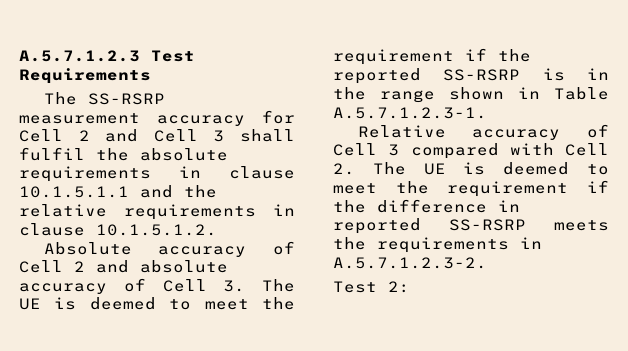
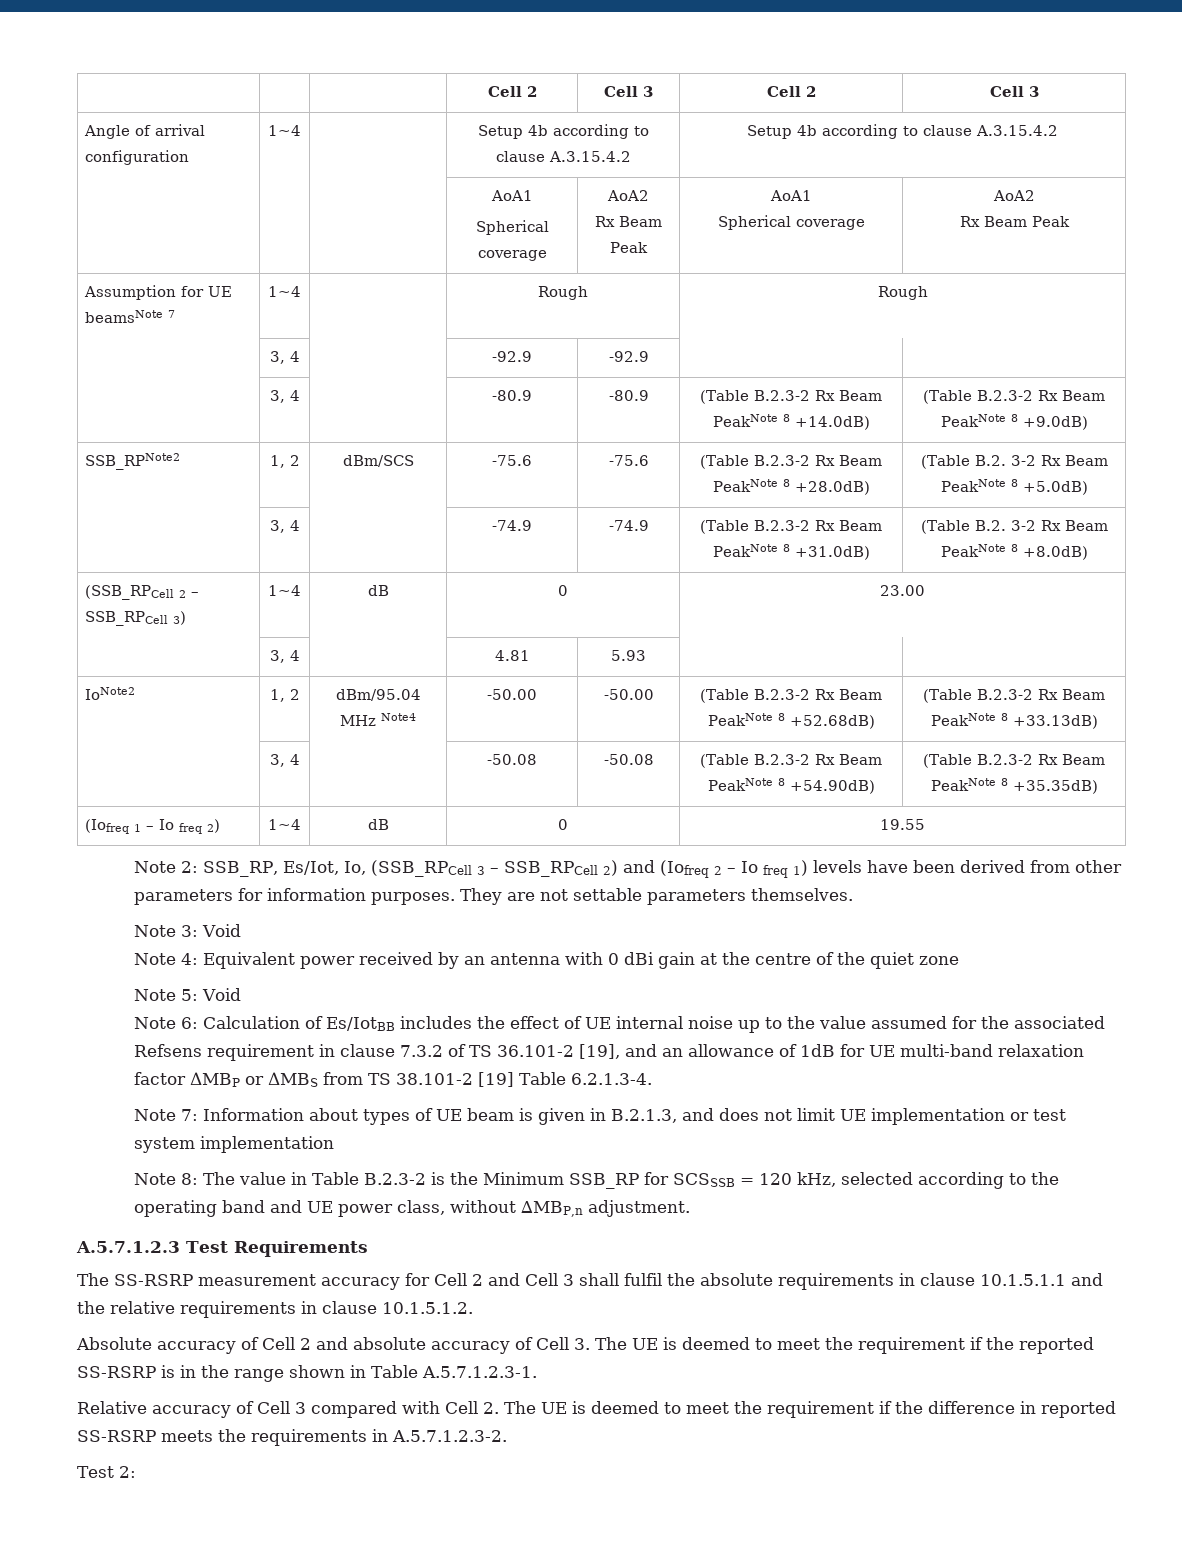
(19, 56) none -> [487,86,537,97] [604,86,653,97] [766,86,816,97] [989,86,1039,97] [83,124,205,139] [84,150,189,165] [268,125,301,136] [477,124,649,139] [495,151,631,162] [747,124,1058,139] [490,190,533,201] [475,220,549,235] [477,250,547,261] [607,190,649,201] [595,216,662,227] [610,242,648,253] [769,190,812,201] [717,215,865,230] [992,190,1035,201] [959,216,1070,227] [83,285,232,300] [84,310,175,323] [268,286,301,297] [538,286,588,300] [877,286,928,300] [269,351,300,364] [492,351,532,362] [608,351,649,362] [269,390,300,403] [492,390,532,401] [608,390,649,401] [700,390,882,404] [712,414,870,430] [923,390,1105,404] [940,414,1088,430] [84,453,180,470] [269,455,300,468] [342,455,414,467] [492,455,532,466] [608,455,649,466] [700,455,882,469] [712,479,870,495] [920,455,1108,469] [940,479,1088,495] [269,520,300,533] [492,520,532,531] [608,520,649,531] [700,520,882,534] [712,544,870,560] [920,520,1108,534] [940,544,1088,560] [84,585,199,600] [84,611,186,626] [268,585,301,596] [367,585,389,596] [558,585,568,596] [880,585,925,596] [269,650,300,663] [494,650,530,661] [611,650,646,661] [84,687,135,700] [269,689,300,702] [335,689,421,701] [340,713,416,726] [487,689,537,700] [603,689,654,700] [700,689,882,703] [707,713,875,729] [923,689,1105,703] [930,713,1098,729] [269,754,300,767] [487,754,537,765] [603,754,654,765] [700,754,882,768] [707,778,875,794] [923,754,1105,768] [930,778,1098,794] [84,819,220,834] [268,819,301,830] [367,819,389,830] [558,819,568,830] [880,819,925,830] [134,860,1123,878] [134,888,854,905] [134,924,242,937] [134,952,960,969] [134,988,242,1001] [134,1016,1106,1033] [134,1044,1085,1061] [134,1072,653,1087] [134,1108,1067,1125] [134,1136,335,1153] [134,1172,1060,1189] [134,1200,691,1217] | | | Cell 2 | Cell 3 | Cell 2 | Cell 3 // Angle of arrival configuration | 1~4 | | Setup 4b according to clause A.3.15.4.2 | Setup 4b according to clause A.3.15.4.2 // | | | AoA1 // Spherical coverage | AoA2 // Rx Beam Peak | AoA1 // Spherical coverage | AoA2 // Rx Beam Peak // Assumption for UE beamsNote 7 | 1~4 | | Rough | Rough // | 3, 4 | | -92.9 | -92.9 | | // | 3, 4 | | -80.9 | -80.9 | (Table B.2.3-2 Rx Beam PeakNote 8 +14.0dB) | (Table B.2.3-2 Rx Beam PeakNote 8 +9.0dB) // SSB_RPNote2 | 1, 2 | dBm/SCS | -75.6 | -75.6 | (Table B.2.3-2 Rx Beam PeakNote 8 +28.0dB) | (Table B.2. 3-2 Rx Beam PeakNote 8 +5.0dB) // | 3, 4 | | -74.9 | -74.9 | (Table B.2.3-2 Rx Beam PeakNote 8 +31.0dB) | (Table B.2. 3-2 Rx Beam PeakNote 8 +8.0dB) // (SSB_RPCell 2 – SSB_RPCell 3) | 1~4 | dB | 0 | 23.00 // | 3, 4 | | 4.81 | 5.93 | | // IoNote2 | 1, 2 | dBm/95.04 MHz Note4 | -50.00 | -50.00 | (Table B.2.3-2 Rx Beam PeakNote 8 +52.68dB) | (Table B.2.3-2 Rx Beam PeakNote 8 +33.13dB) // | 3, 4 | | -50.08 | -50.08 | (Table B.2.3-2 Rx Beam PeakNote 8 +54.90dB) | (Table B.2.3-2 Rx Beam PeakNote 8 +35.35dB) // (Iofreq 1 – Io freq 2) | 1~4 | dB | 0 | 19.55 // Note 2: SSB_RP, Es/Iot, Io, (SSB_RPCell 3 – SSB_RPCell 2) and (Iofreq 2 – Io freq 1) levels have been derived from other parameters for information purposes. They are not settable parameters themselves. // Note 3: Void // Note 4: Equivalent power received by an antenna with 0 dBi gain at the centre of the quiet zone // Note 5: Void // Note 6: Calculation of Es/IotBB includes the effect of UE internal noise up to the value assumed for the associated Refsens requirement in clause 7.3.2 of TS 36.101-2 [19], and an allowance of 1dB for UE multi-band relaxation factor ΔMBP or ΔMBS from TS 38.101-2 [19] Table 6.2.1.3-4. // Note 7: Information about types of UE beam is given in B.2.1.3, and does not limit UE implementation or test system implementation // Note 8: The value in Table B.2.3-2 is the Minimum SSB_RP for SCSSSB = 120 kHz, selected according to the operating band and UE power class, without ∆MBP,n adjustment. //

